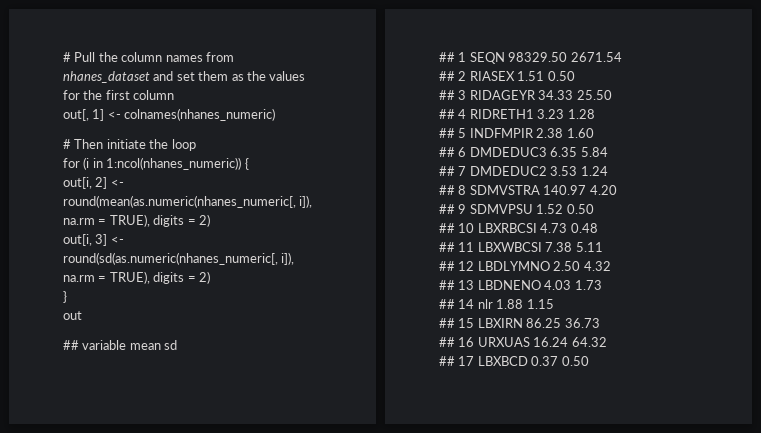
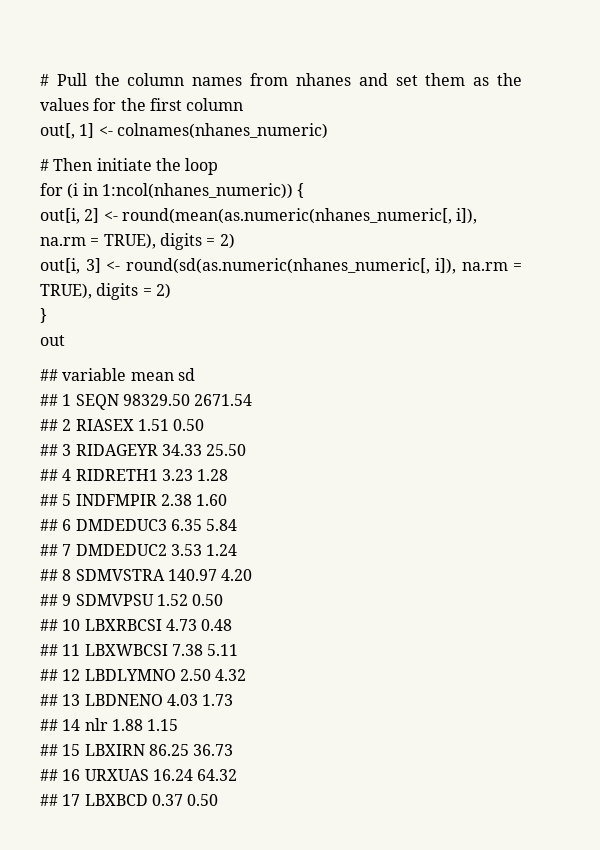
[63,71,150,83] nhanes_dataset -> [295,73,351,86] nhanes

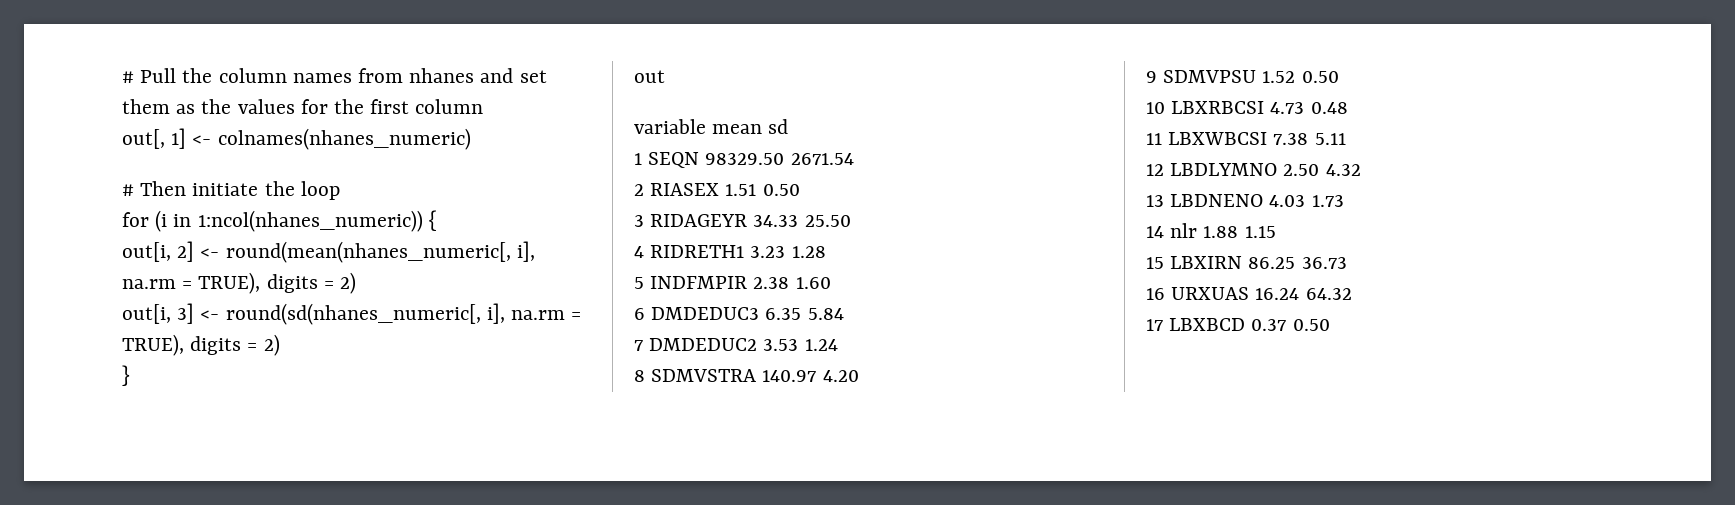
[121,208,478,224] round(mean(as.numeric(nhanes_numeric[, i]), -> [225,241,535,263] round(mean(nhanes_numeric[, i],
[125,258,456,274] round(sd(as.numeric(nhanes_numeric[, i]), -> [225,303,505,325] round(sd(nhanes_numeric[, i],
[40,369,58,381] ## -> (665, 76) none
[40,394,58,406] ## -> (789, 126) none
[40,419,58,431] ## -> (854, 159) none
[40,444,58,456] ## -> (800, 190) none
[40,469,58,481] ## -> (851, 221) none
[40,494,58,506] ## -> (826, 252) none
[40,519,58,531] ## -> (831, 283) none
[40,544,58,556] ## -> (844, 314) none
[40,569,58,581] ## -> (838, 345) none
[40,594,58,606] ## -> (859, 376) none
[40,619,58,631] ## -> (1339, 77) none
[40,644,58,656] ## -> (1348, 108) none
[40,669,58,681] ## -> (1346, 139) none
[40,694,58,706] ## -> (1361, 170) none
[40,719,58,731] ## -> (1344, 201) none
[40,744,58,756] ## -> (1276, 232) none
[40,769,58,781] ## -> (1347, 263) none
[40,794,58,806] ## -> (1352, 294) none

